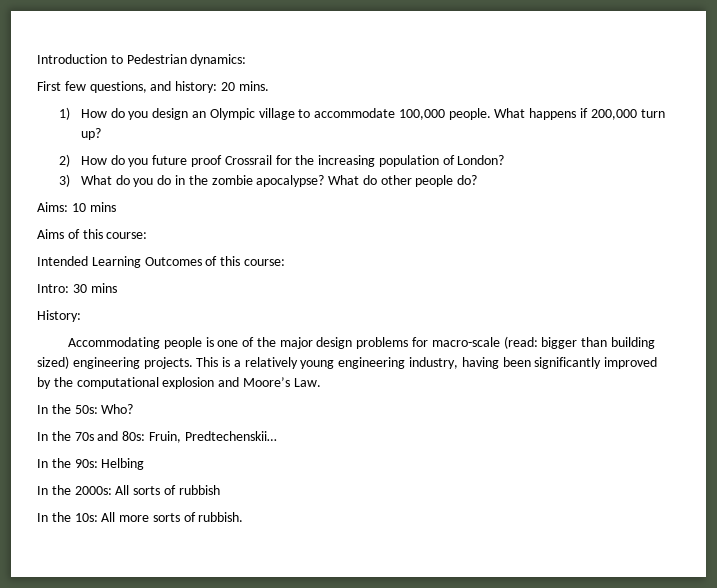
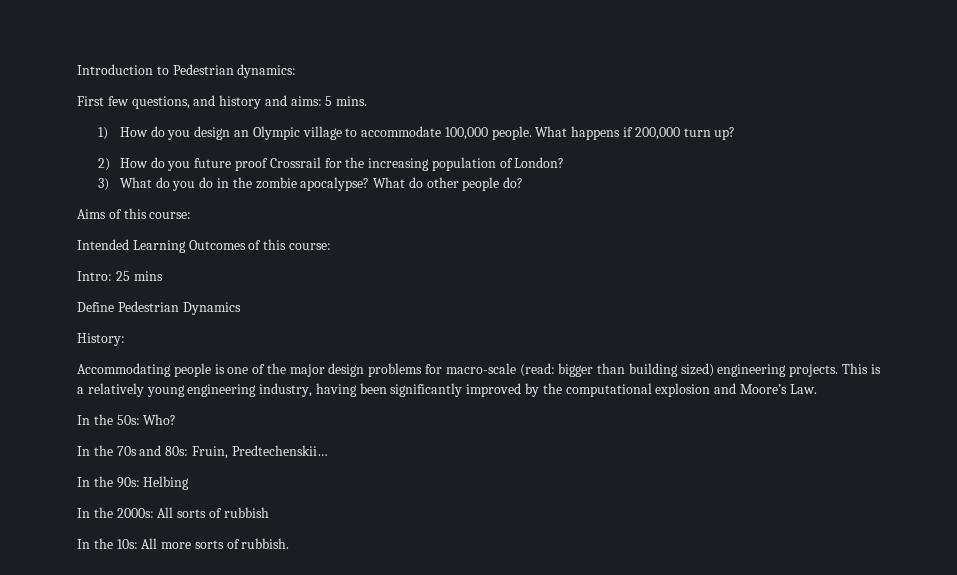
[175,81,235,93] history: 20 -> [219,95,333,109] history and aims: 5
[37,202,116,212] // Aims: 10 mins -> (524, 182) none
[72,283,117,293] 30 mins -> [115,271,163,281] [77,301,241,315] 25 mins // Define Pedestrian Dynamics

